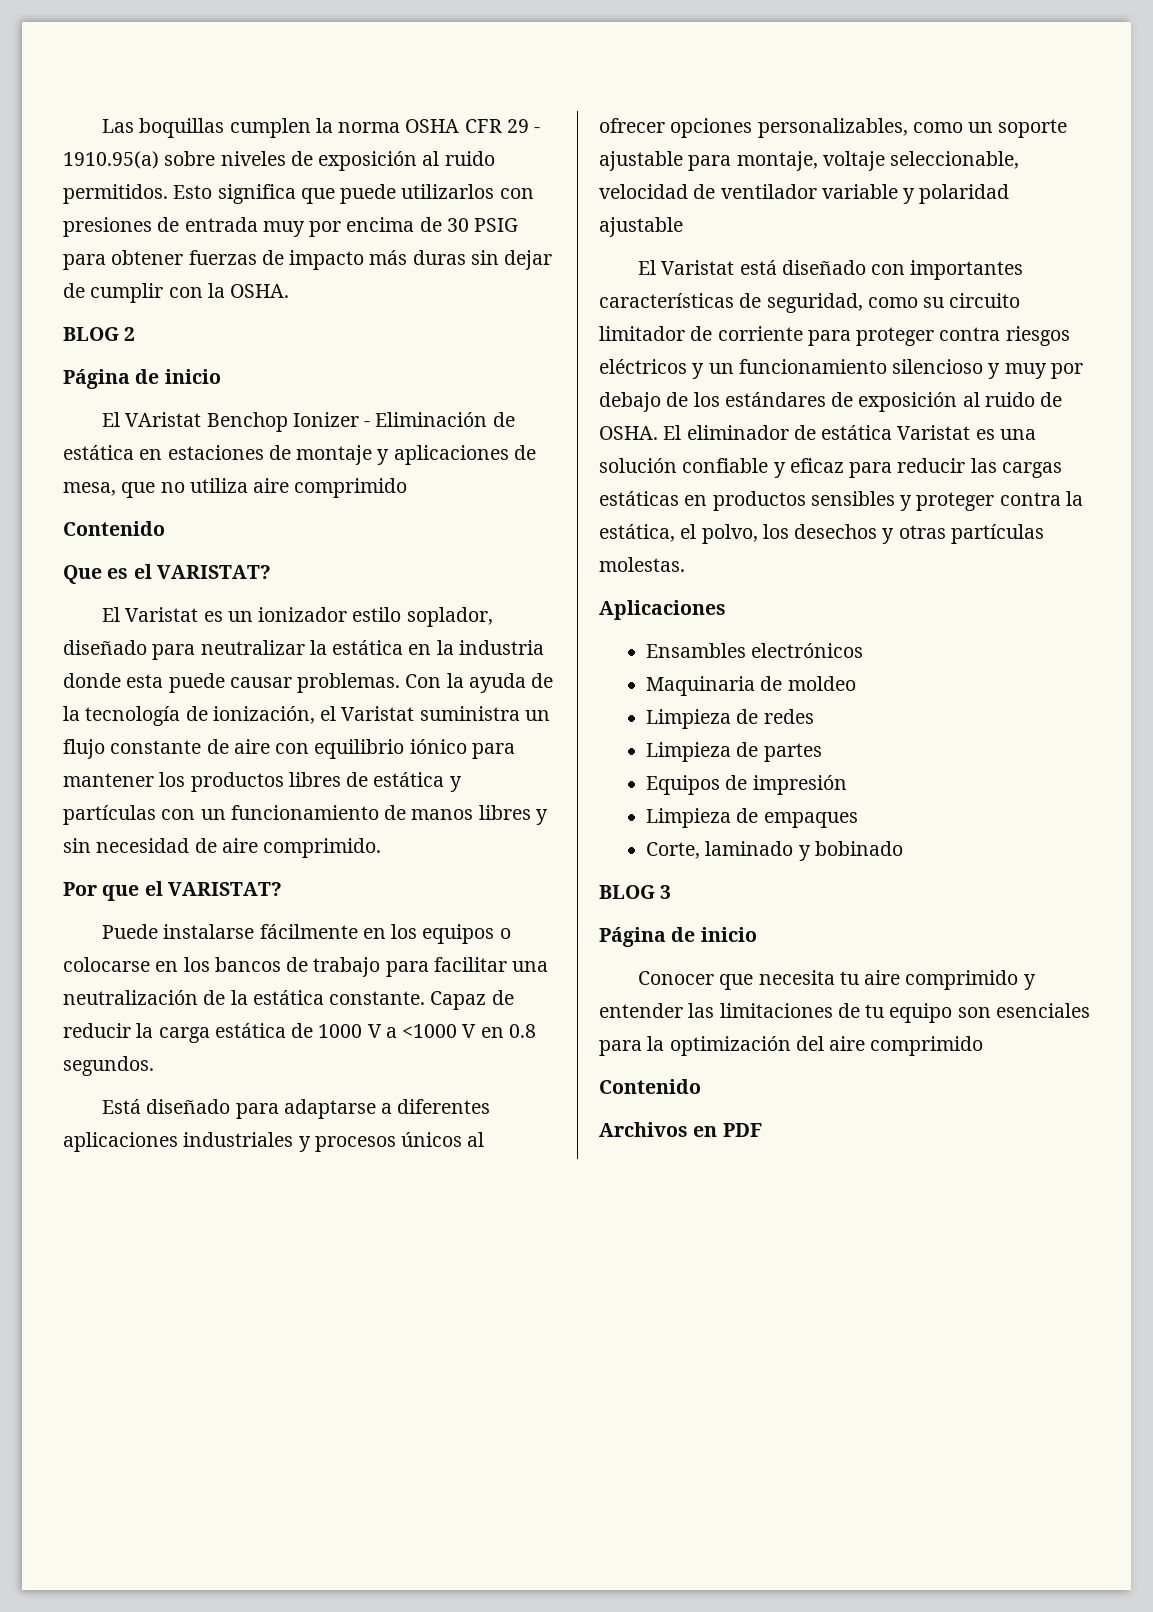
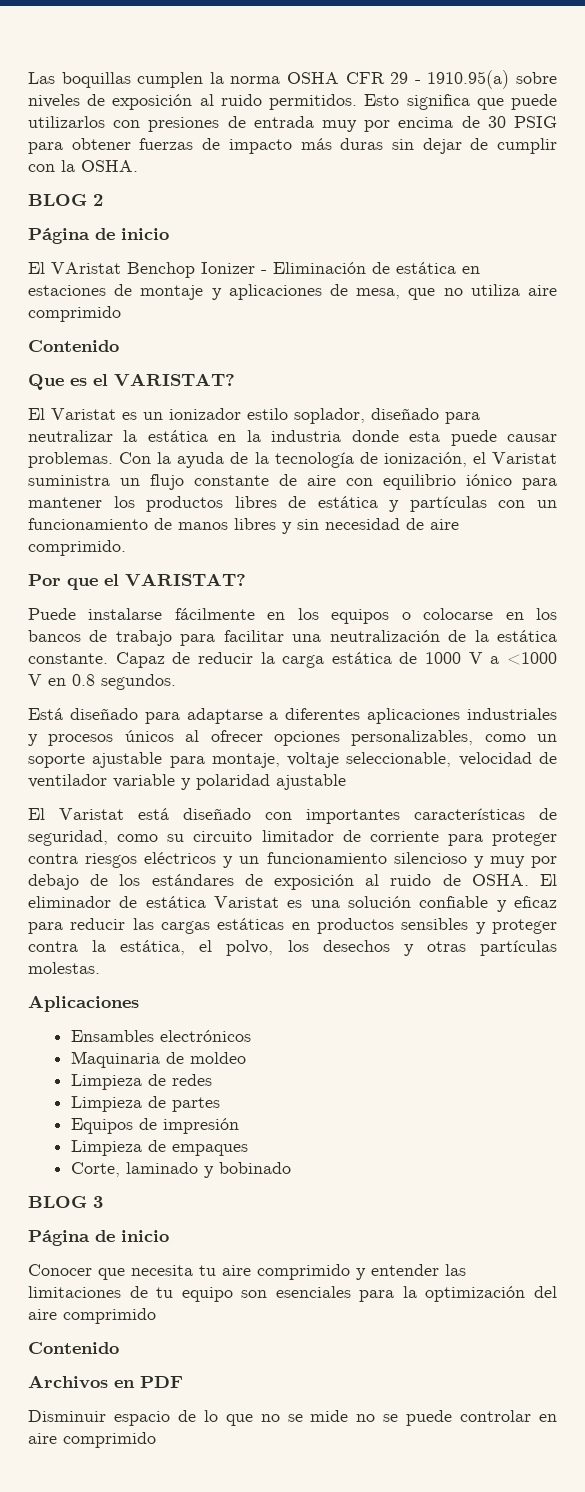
(762, 1130) none -> [28,1410,558,1426] [28,1432,156,1448] // Disminuir espacio de lo que no se mide no se puede controlar en aire comprimido

